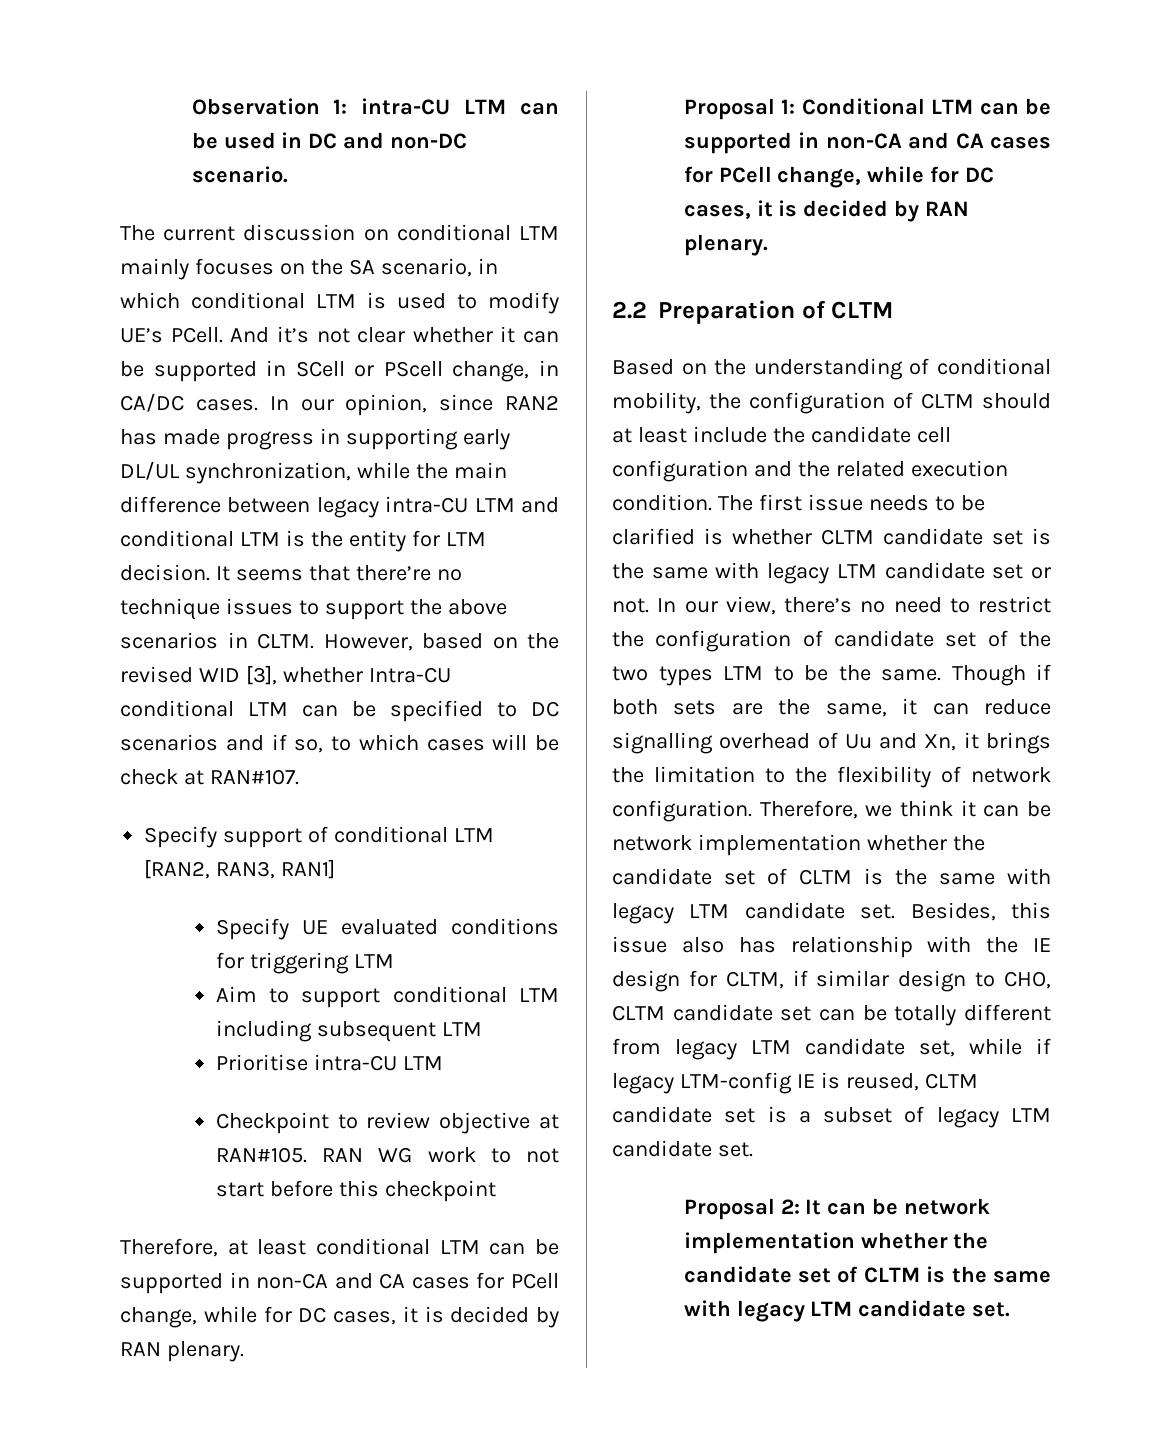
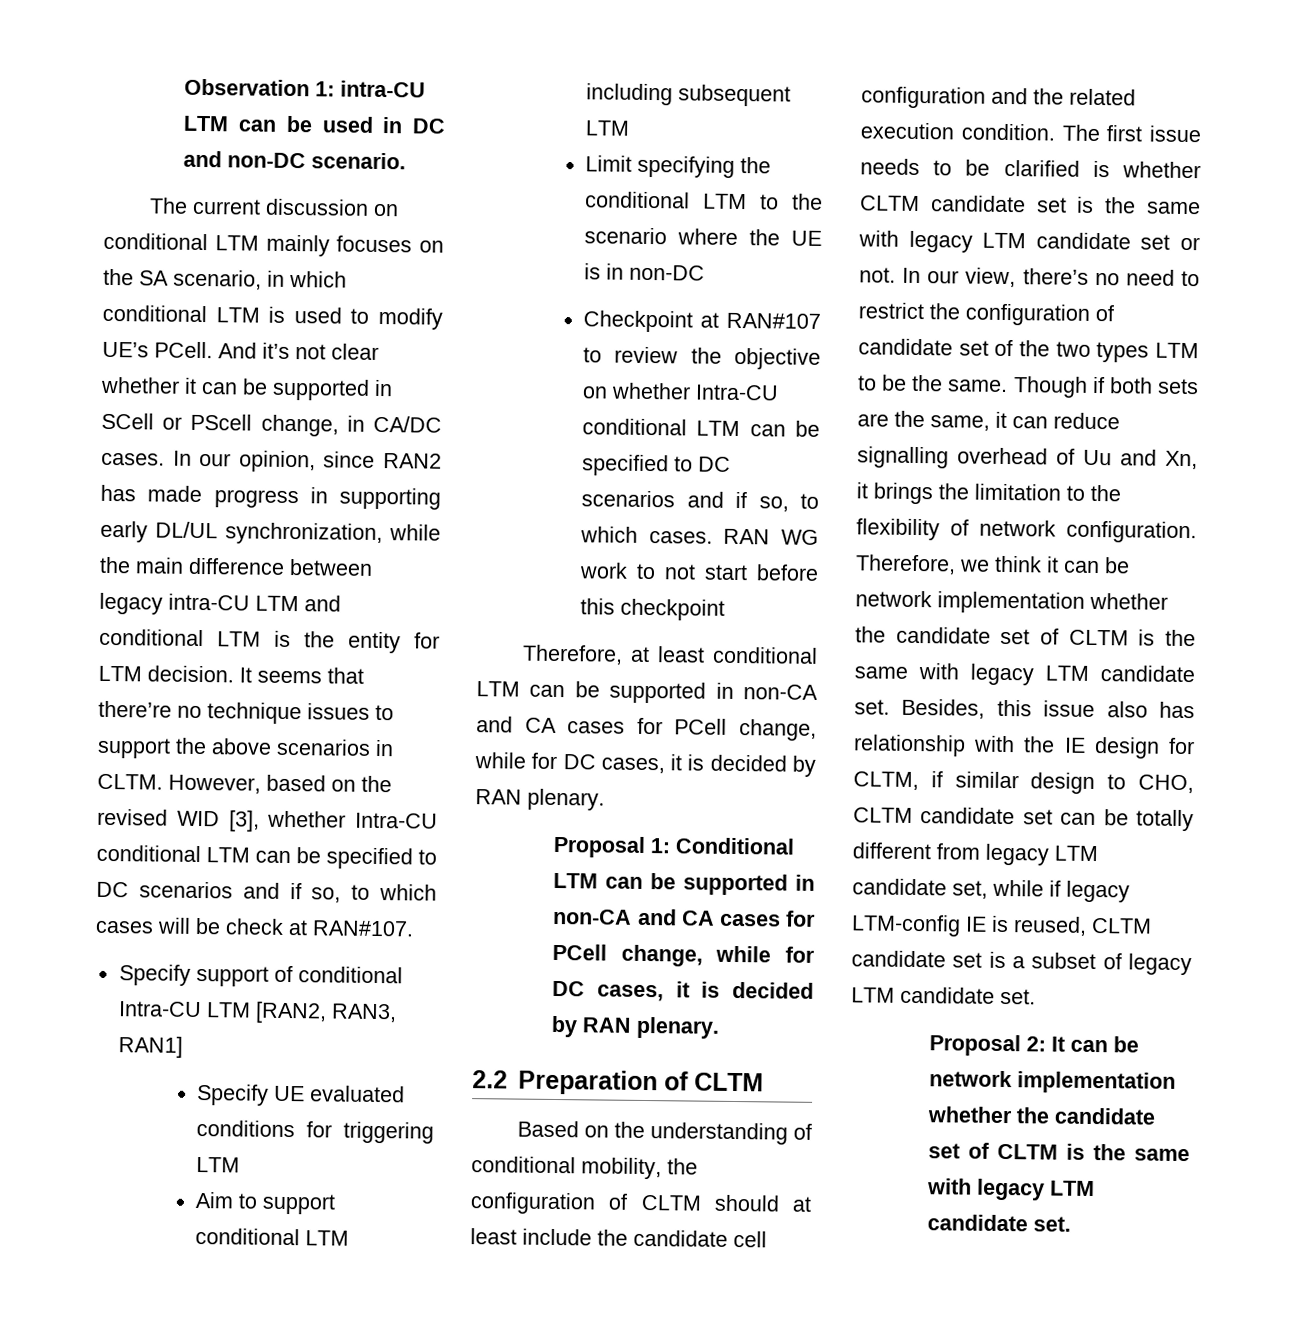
(449, 834) none -> [117,1001,202,1018] Intra-CU
[215,1054,443,1071] [215,1112,559,1134] [215,1147,307,1163] Prioritise intra-CU LTM // Checkpoint to review objective at RAN#105. -> [585,155,772,178] [585,191,823,210] [584,227,822,246] [584,263,706,281] [583,310,821,333] [583,346,821,370] [582,382,780,401] [582,418,820,437] [582,454,732,477] [581,490,819,512] [580,526,713,544] Limit specifying the conditional LTM to the scenario where the UE is in non-DC // Checkpoint at RAN#107 to review the objective on whether Intra-CU conditional LTM can be specified to DC scenarios and if so, to which cases.

